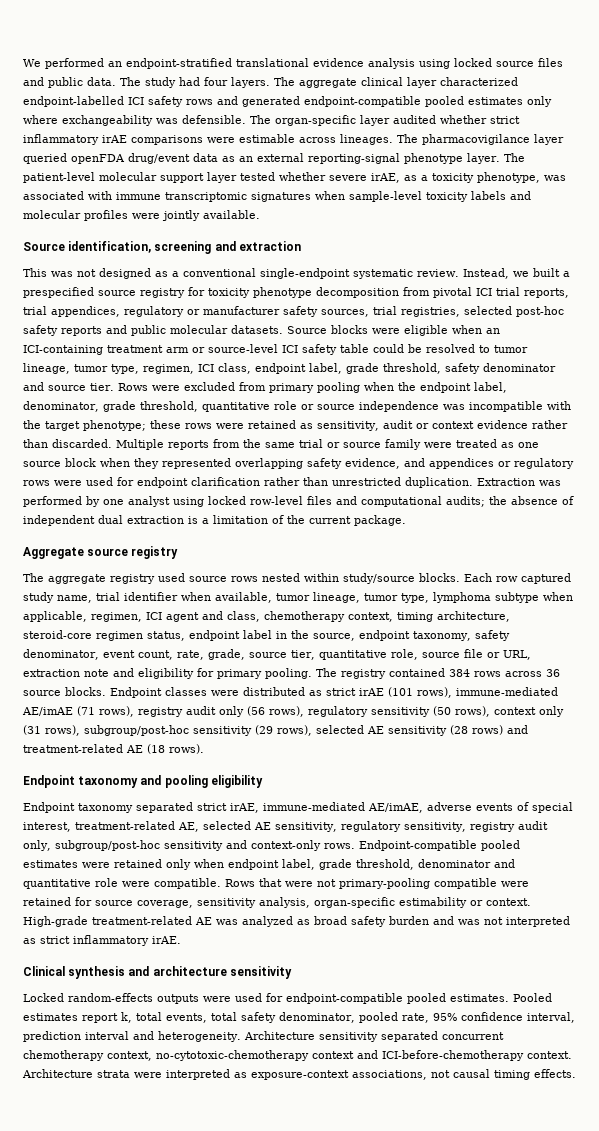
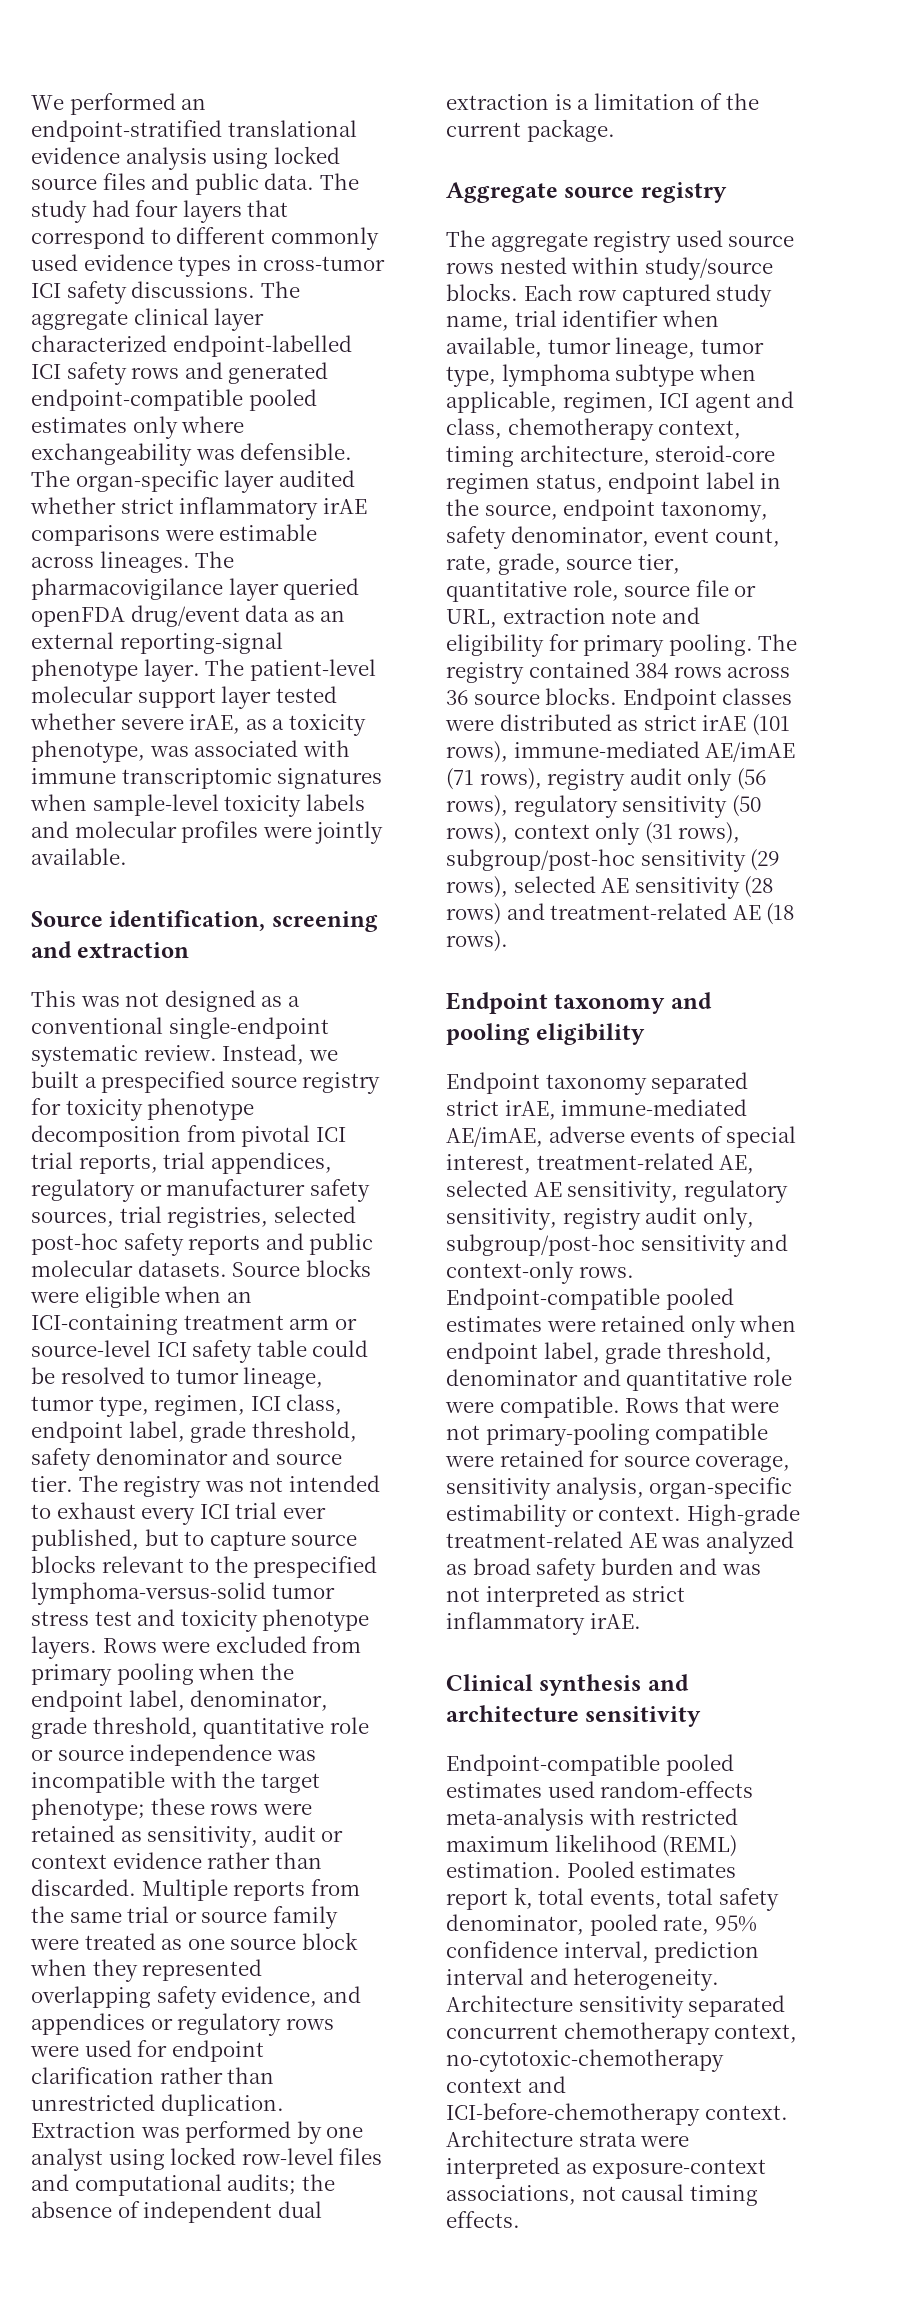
[231,77,270,88] layers. -> [182,200,289,223] [31,227,379,250] [31,254,386,277] [31,281,256,304] layers that correspond to different commonly used evidence types in cross-tumor ICI safety discussions.
(114, 387) none -> [78,1475,380,1498] [31,1502,326,1525] [31,1529,358,1551] [31,1555,378,1578] [31,1582,335,1605] [31,1609,370,1632] [31,1636,97,1659] The registry was not intended to exhaust every ICI trial ever published, but to capture source blocks relevant to the prespecified lymphoma-versus-solid tumor stress test and toxicity phenotype layers.
[23,993,509,1004] Locked random-effects outputs were used for endpoint-compatible pooled estimates. -> [446,1754,734,1776] [446,1781,754,1798] [446,1808,739,1831] [446,1834,738,1857] [446,1862,561,1878] Endpoint-compatible pooled estimates used random-effects meta-analysis with restricted maximum likelihood (REML) estimation.

